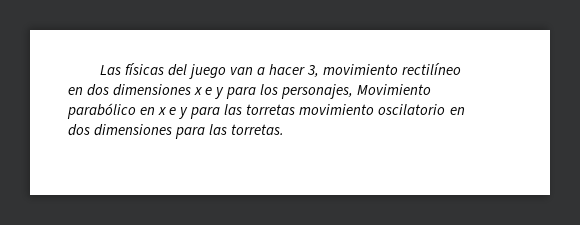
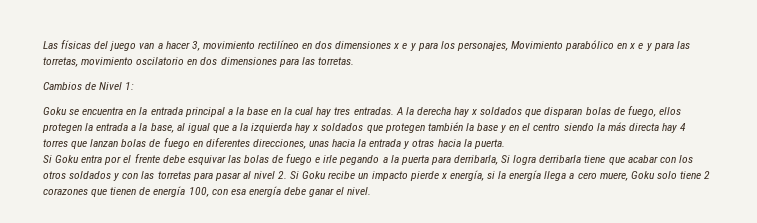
[246,104,296,115] torretas -> [43,57,78,67] torretas,
(285, 129) none -> [43,82,135,90] [43,106,681,117] [42,122,687,133] [43,138,505,149] [43,154,693,165] [43,170,711,181] [43,186,372,197] // Cambios de Nivel 1: // Goku se encuentra en la entrada principal a la base en la cual hay tres entradas. A la derecha hay x soldados que disparan bolas de fuego, ellos protegen la entrada a la base, al igual que a la izquierda hay x soldados que protegen también la base y en el centro siendo la más directa hay 4 torres que lanzan bolas de fuego en diferentes direcciones, unas hacia la entrada y otras hacia la puerta. // Si Goku entra por el frente debe esquivar las bolas de fuego e irle pegando a la puerta para derribarla, Si logra derribarla tiene que acabar con los otros soldados y con las torretas para pasar al nivel 2. Si Goku recibe un impacto pierde x energía, si la energía llega a cero muere, Goku solo tiene 2 corazones que tienen de energía 100, con esa energía debe ganar el nivel.

